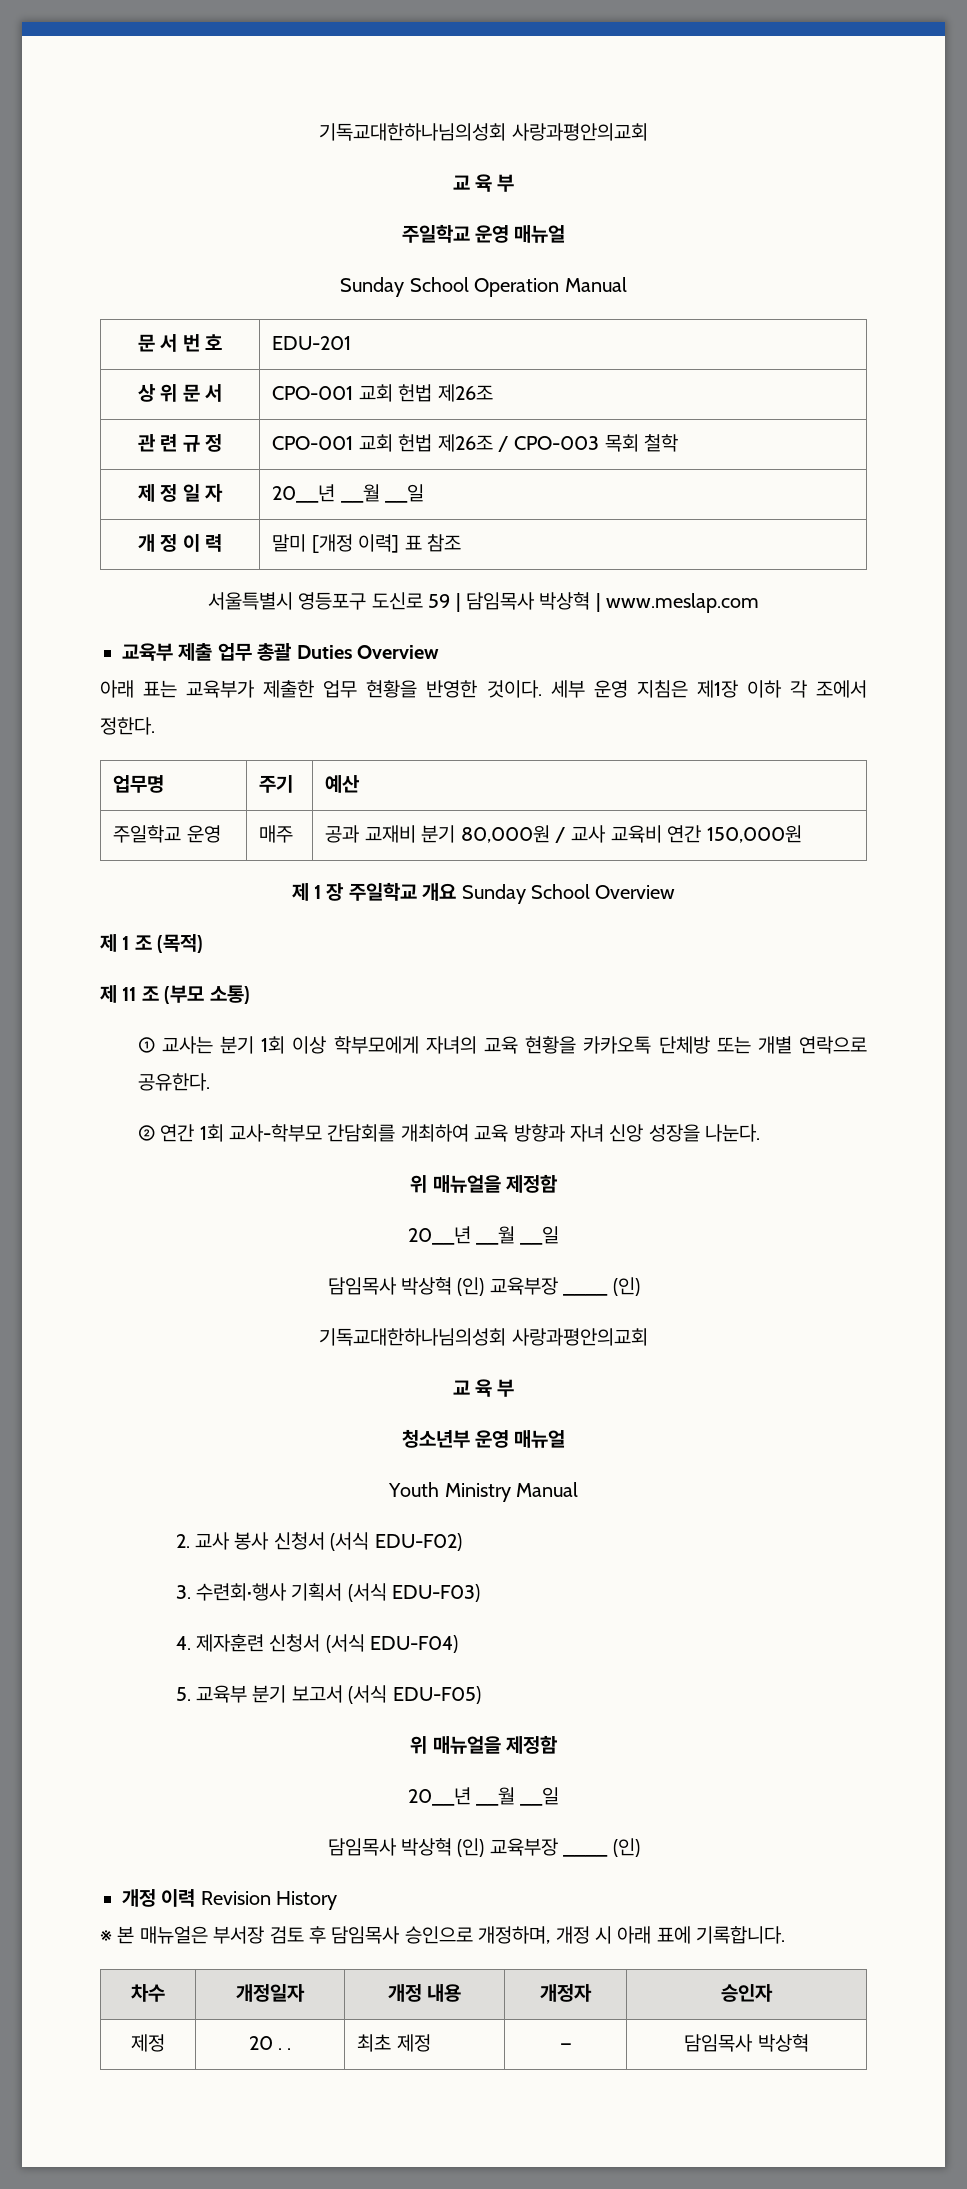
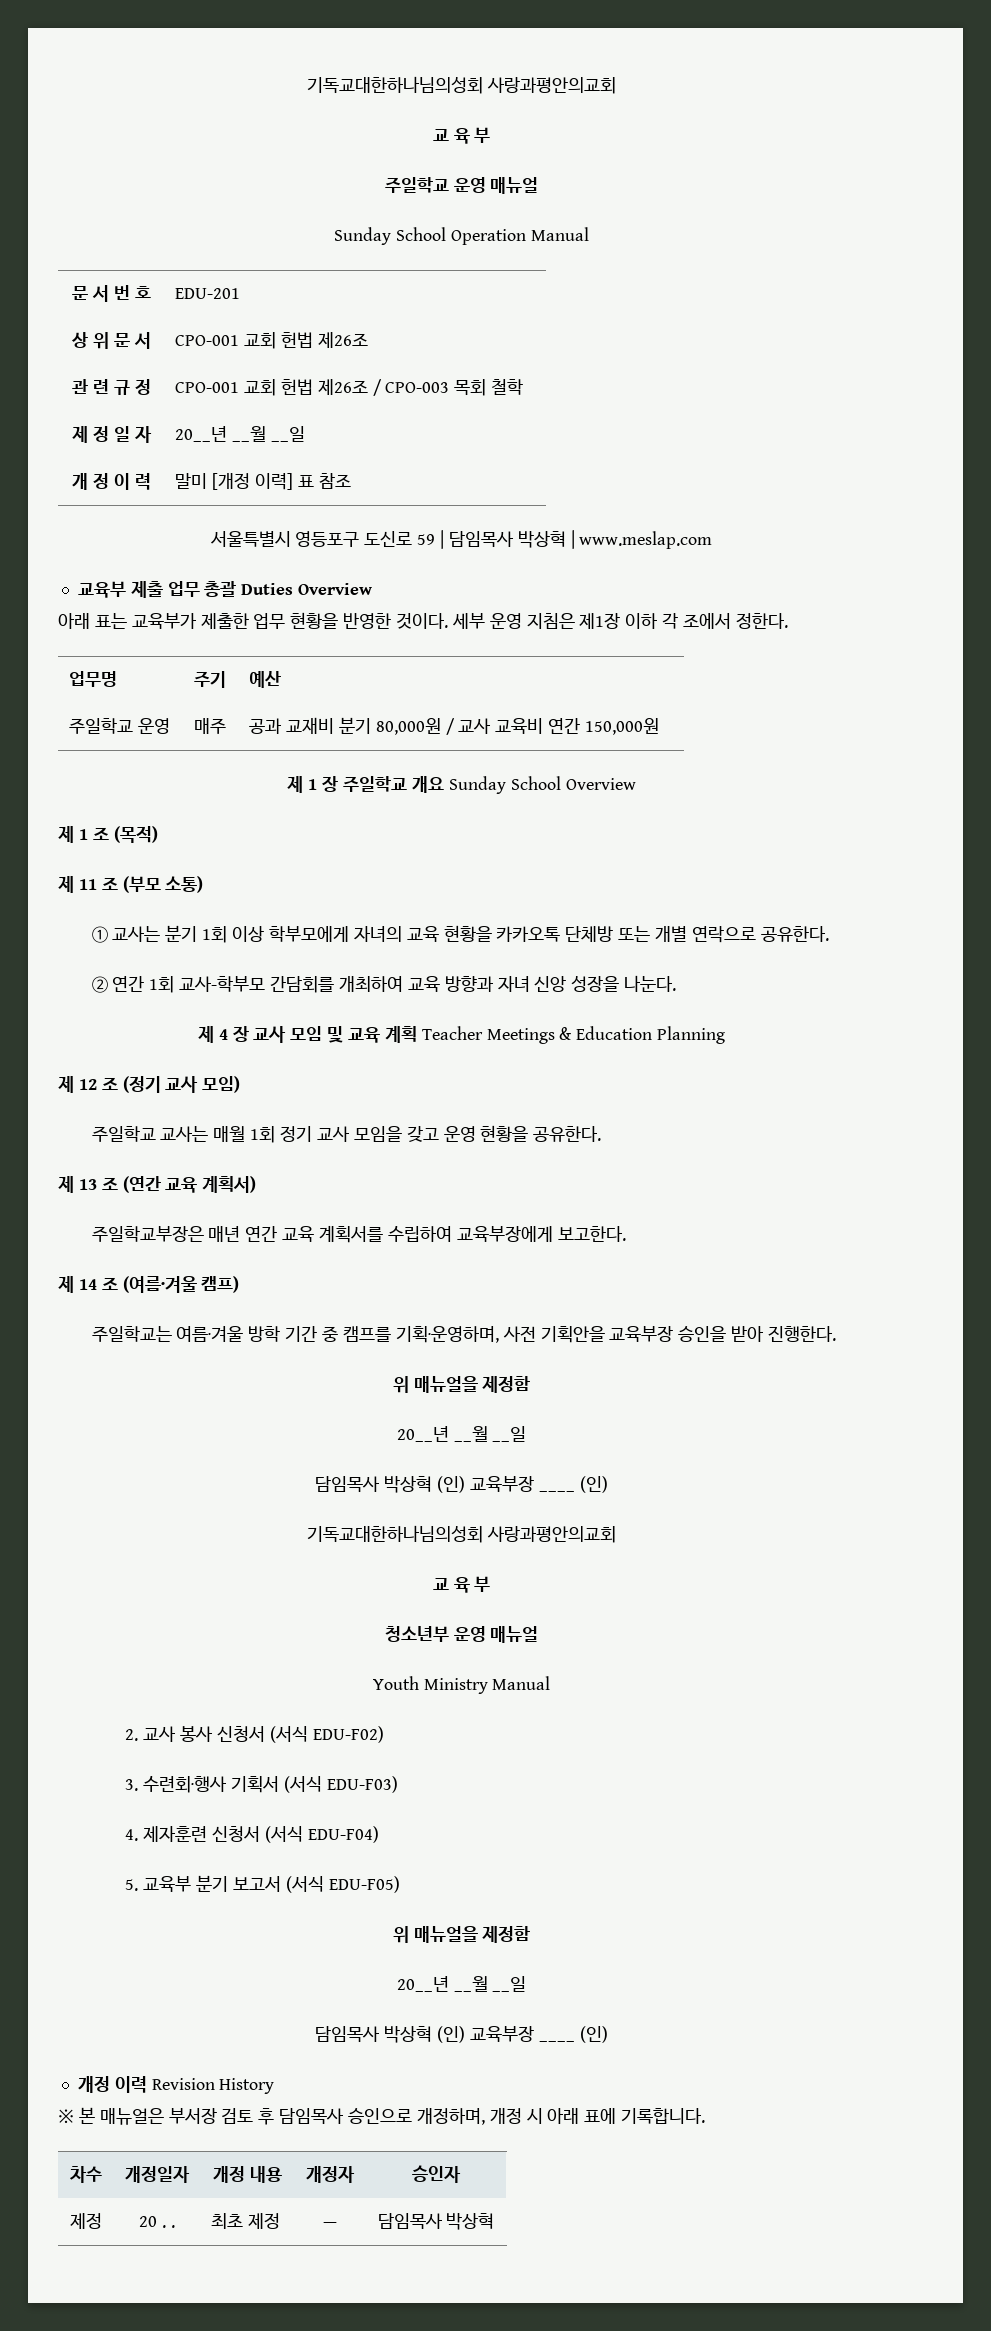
(761, 1133) none -> [197,1026,726,1044] [58,1076,241,1093] [91,1125,602,1143] [58,1176,257,1193] [91,1225,626,1243] [58,1276,240,1293] [91,1326,836,1343] // 제 4 장 교사 모임 및 교육 계획 Teacher Meetings & Education Planning // 제 12 조 (정기 교사 모임) // 주일학교 교사는 매월 1회 정기 교사 모임을 갖고 운영 현황을 공유한다. // 제 13 조 (연간 교육 계획서) // 주일학교부장은 매년 연간 교육 계획서를 수립하여 교육부장에게 보고한다. // 제 14 조 (여름·겨울 캠프) // 주일학교는 여름·겨울 방학 기간 중 캠프를 기획·운영하며, 사전 기획안을 교육부장 승인을 받아 진행한다.

